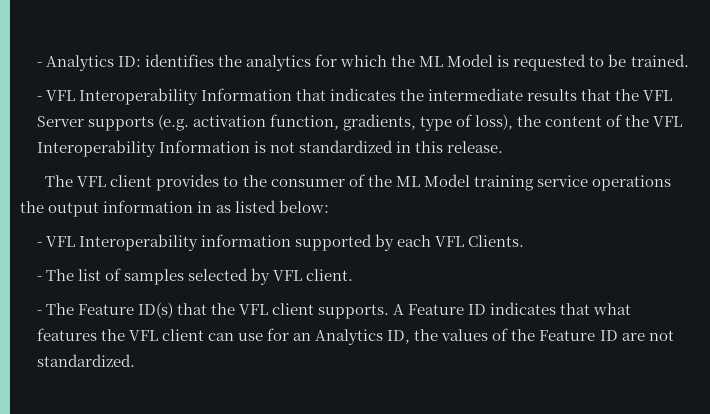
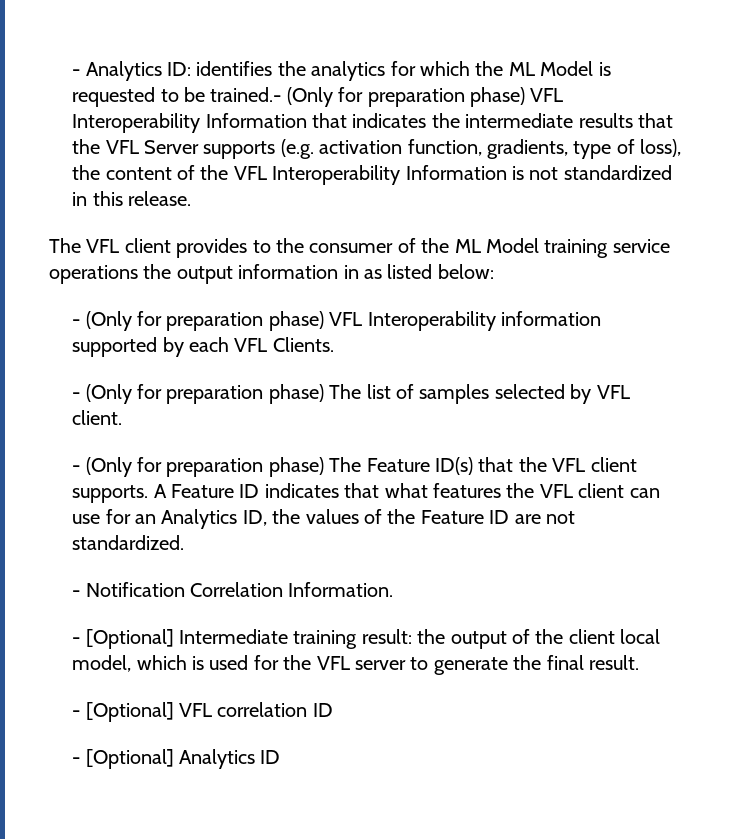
[630,54,689,67] [36,96,42,101] trained. // - -> [210,87,525,107] trained.- (Only for preparation phase)
(42, 244) none -> [85,311,324,331] (Only for preparation phase)
(42, 278) none -> [85,384,324,404] (Only for preparation phase)
(42, 312) none -> [85,457,324,477] (Only for preparation phase)
(135, 360) none -> [72,582,394,597] [72,629,661,649] [72,655,639,675] [72,702,333,722] [72,749,281,769] // - Notification Correlation Information. // - [Optional] Intermediate training result: the output of the client local model, which is used for the VFL server to generate the final result. // - [Optional] VFL correlation ID // - [Optional] Analytics ID

